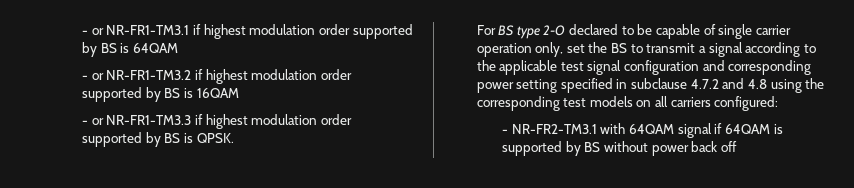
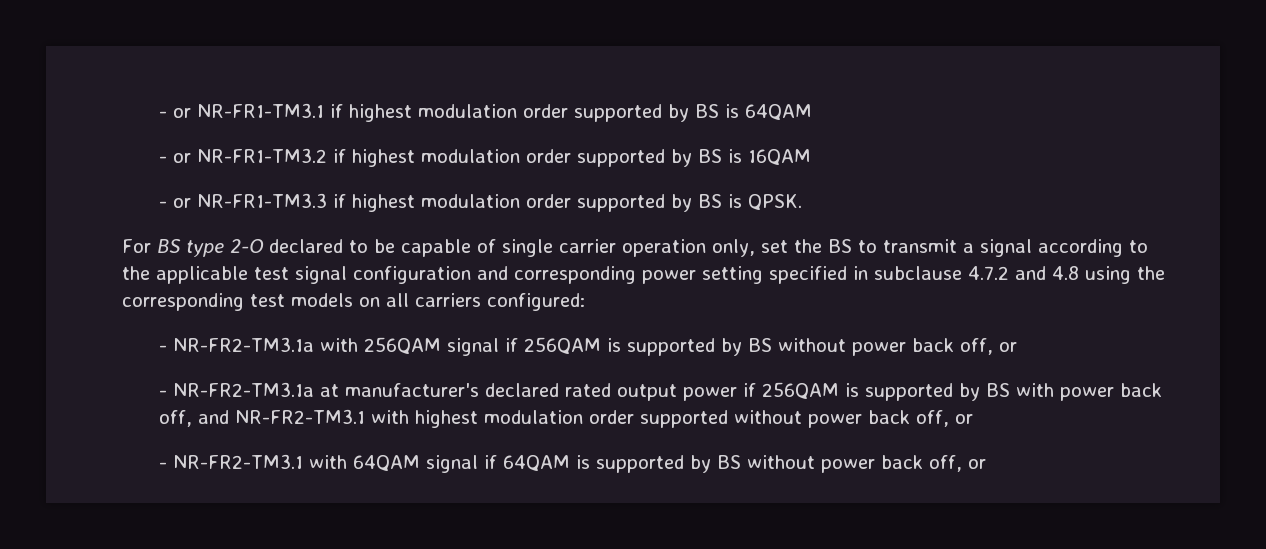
(779, 103) none -> [158,337,1017,356] [158,382,1162,401] [158,409,973,428] // - NR-FR2-TM3.1a with 256QAM signal if 256QAM is supported by BS without power back off, or // - NR-FR2-TM3.1a at manufacturer's declared rated output power if 256QAM is supported by BS with power back off, and NR-FR2-TM3.1 with highest modulation order supported without power back off, or
[720,141,737,152] off -> [928,455,986,472] off, or

